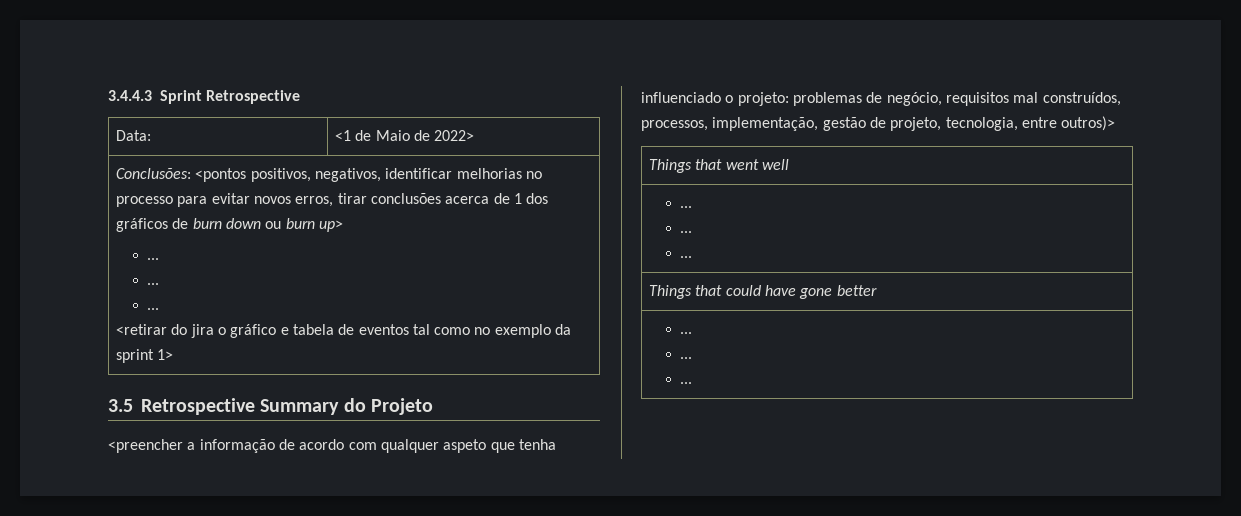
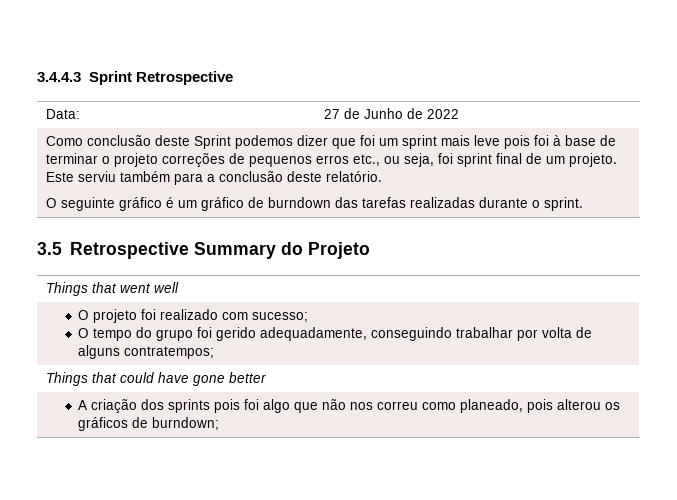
[334,130,475,141] [115,168,542,182] [115,193,549,207] [115,218,343,232] [147,258,160,260] [147,283,160,285] [147,308,160,310] [115,324,572,338] [115,349,174,363] <1 de Maio de 2022> // Conclusões: <pontos positivos, negativos, identificar melhorias no processo para evitar novos erros, tirar conclusões acerca de 1 dos gráficos de burn down ou burn up> // ... // ... // ... // <retirar do jira o gráfico e tabela de eventos tal como no exemplo da sprint 1> -> [324,108,460,119] [46,135,617,149] [46,153,618,167] [46,171,383,185] [46,197,584,211] 27 de Junho de 2022 // Como conclusão deste Sprint podemos dizer que foi um sprint mais leve pois foi à base de terminar o projeto correções de pequenos erros etc., ou seja, foi sprint final de um projeto. Este serviu também para a conclusão deste relatório. // O seguinte gráfico é um gráfico de burndown das tarefas realizadas durante o sprint.
[108,439,556,453] [641,92,1121,106] [641,116,1116,131] [648,159,789,173] [680,206,693,208] [680,231,693,233] [680,256,693,258] // <preencher a informação de acordo com qualquer aspeto que tenha influenciado o projeto: problemas de negócio, requisitos mal construídos, processos, implementação, gestão de projeto, tecnologia, entre outros)> // Things that went well // ... // ... // ... -> [46,282,180,296] [77,309,308,323] [77,327,592,341] [77,345,214,359] // Things that went well // O projeto foi realizado com sucesso; // O tempo do grupo foi gerido adequadamente, conseguindo trabalhar por volta de alguns contratempos;
[680,332,693,334] [680,357,693,359] [680,382,693,384] ... // ... // ... -> [77,399,620,413] [77,417,219,431] A criação dos sprints pois foi algo que não nos correu como planeado, pois alterou os gráficos de burndown;

